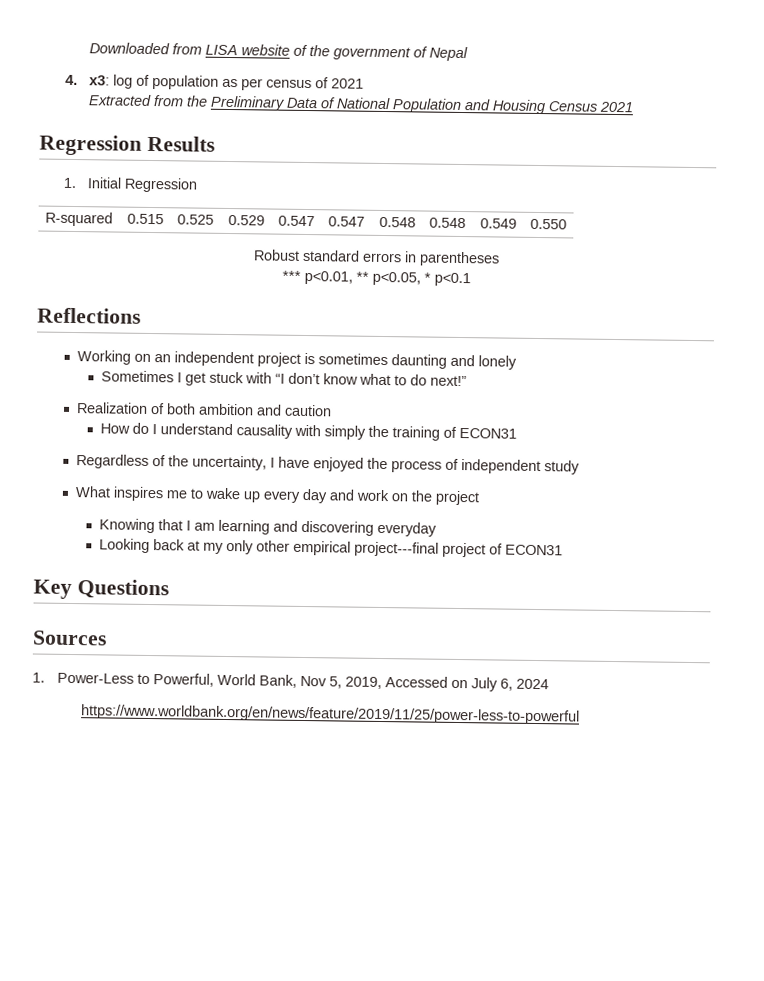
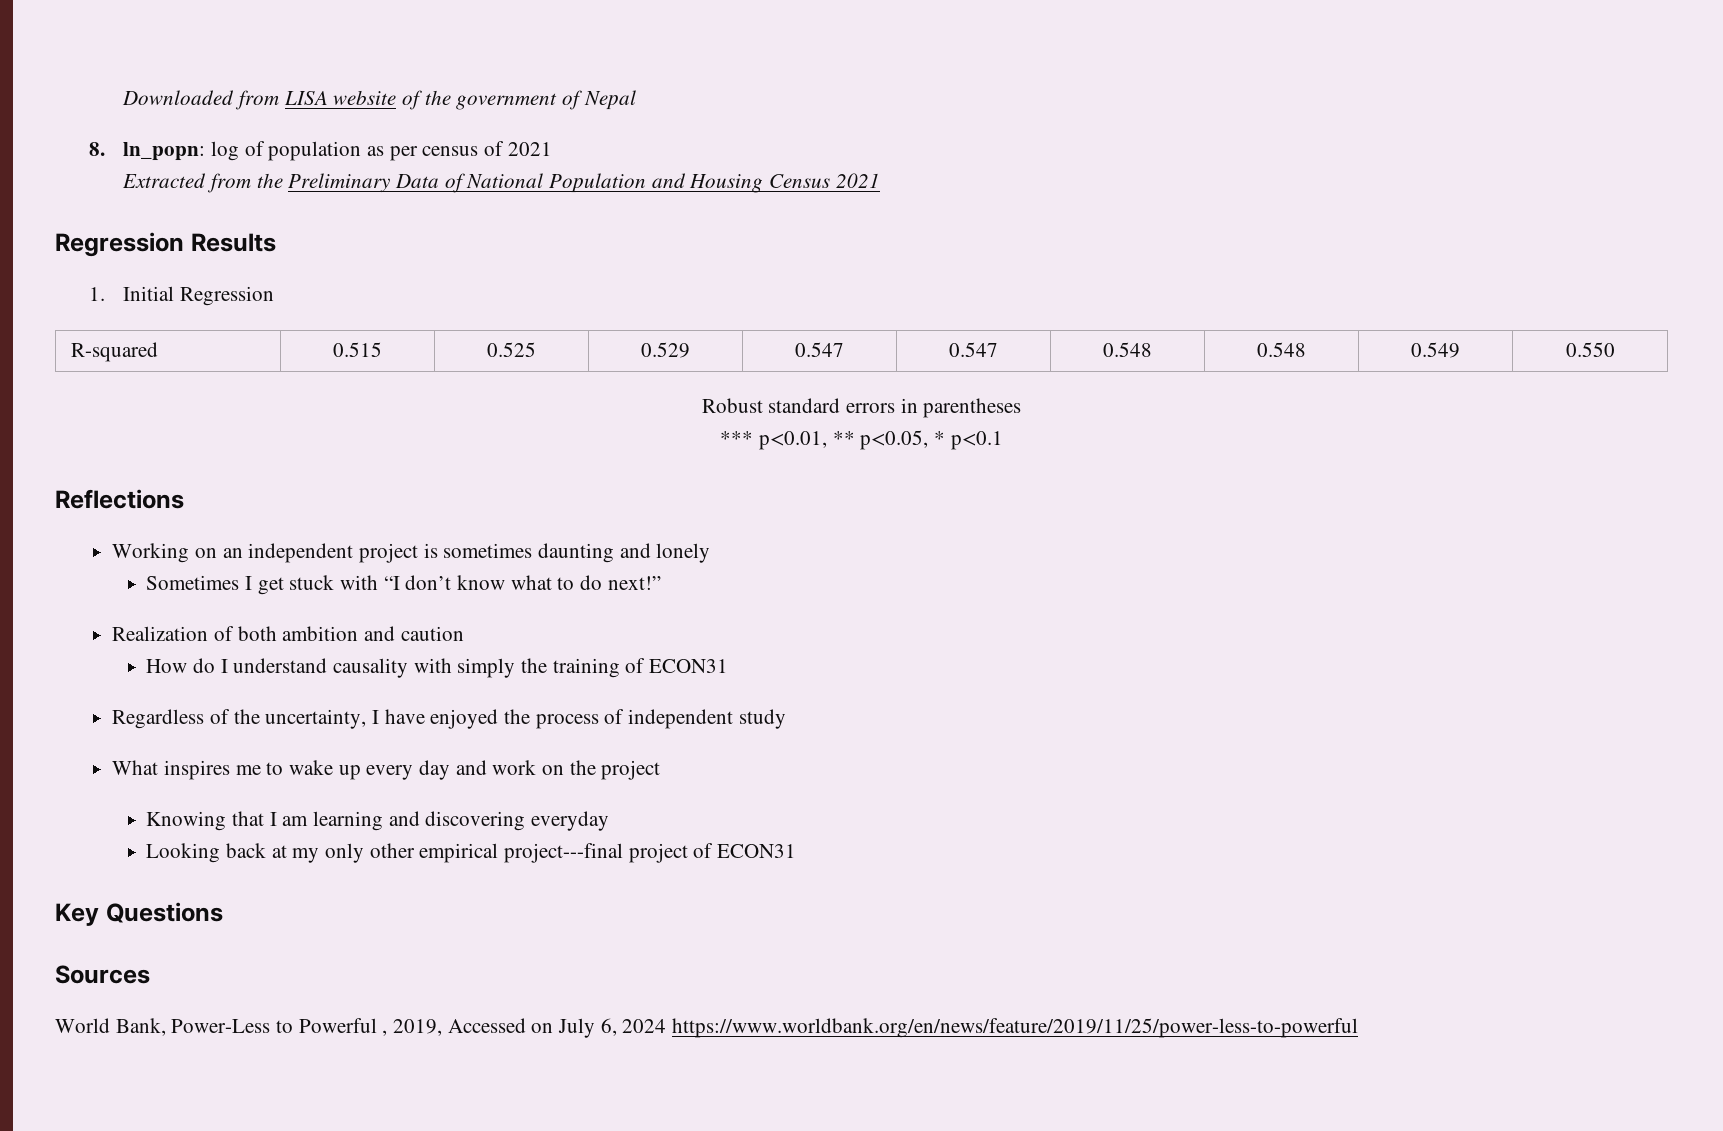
[64,74,111,86] 4. x3: -> [89,142,206,161] 8. ln_popn:
[32,672,342,689] 1. Power-Less to Powerful, World Bank, Nov 5, -> [55,1018,388,1036] World Bank, Power-Less to Powerful ,
(549, 684) // -> (667, 1026) none

